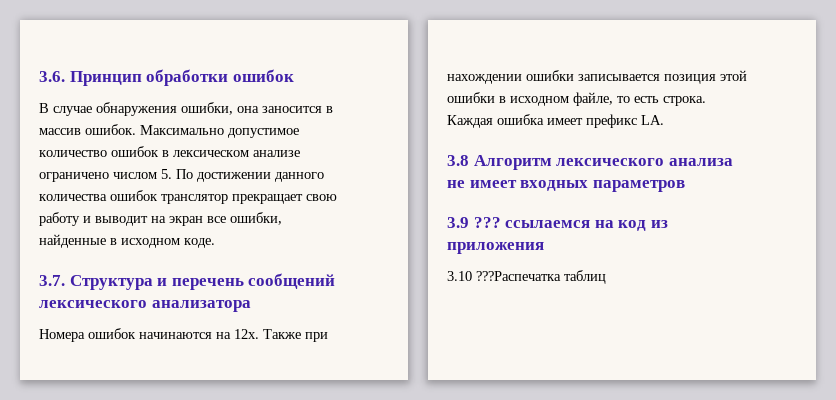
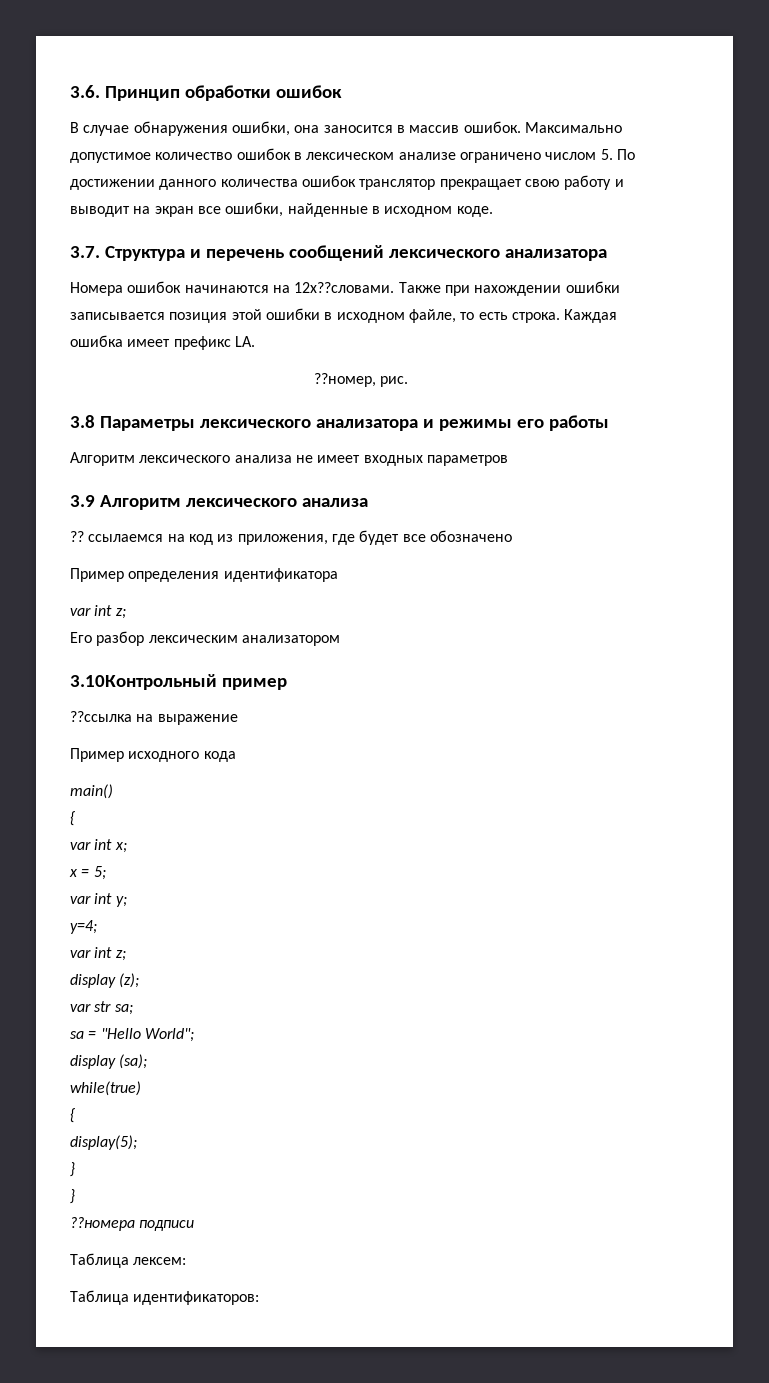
[234,329,259,339] 12х. -> [294,282,395,293] 12х??словами.
(664, 120) none -> [313,373,409,387] // ??номер, рис.
(469, 160) none -> [99,415,609,431] Параметры лексического анализатора и режимы его работы //
[473,217,668,231] [447,242,544,254] [447,270,606,284] ??? ссылаемся на код из приложения // 3.10 ???Распечатка таблиц -> [99,495,368,510] [70,530,512,545] [70,568,338,582] [70,605,126,619] [70,631,340,646] [70,674,287,690] [70,711,238,725] [70,748,236,762] [70,784,113,799] [70,811,75,826] [70,839,127,853] [69,866,106,880] [70,893,127,907] [70,920,97,934] [70,947,126,961] [70,973,140,988] [70,1001,133,1015] [70,1028,194,1042] [70,1054,148,1069] [70,1081,141,1096] [70,1108,75,1123] [70,1135,137,1150] [70,1162,75,1177] [70,1189,75,1204] [70,1217,195,1231] [70,1253,187,1268] [70,1290,260,1305] Алгоритм лексического анализа // ?? ссылаемся на код из приложения, где будет все обозначено // Пример определения идентификатора // var int z; // Его разбор лексическим анализатором // 3.10Контрольный пример // ??ссылка на выражение // Пример исходного кода // main() // { // var int x; // x = 5; // var int y; // y=4; // var int z; // display (z); // var str sa; // sa = "Hello World"; // display (sa); // while(true) // { // display(5); // } // } // ??номера подписи // Таблица лексем: // Таблица идентификаторов:

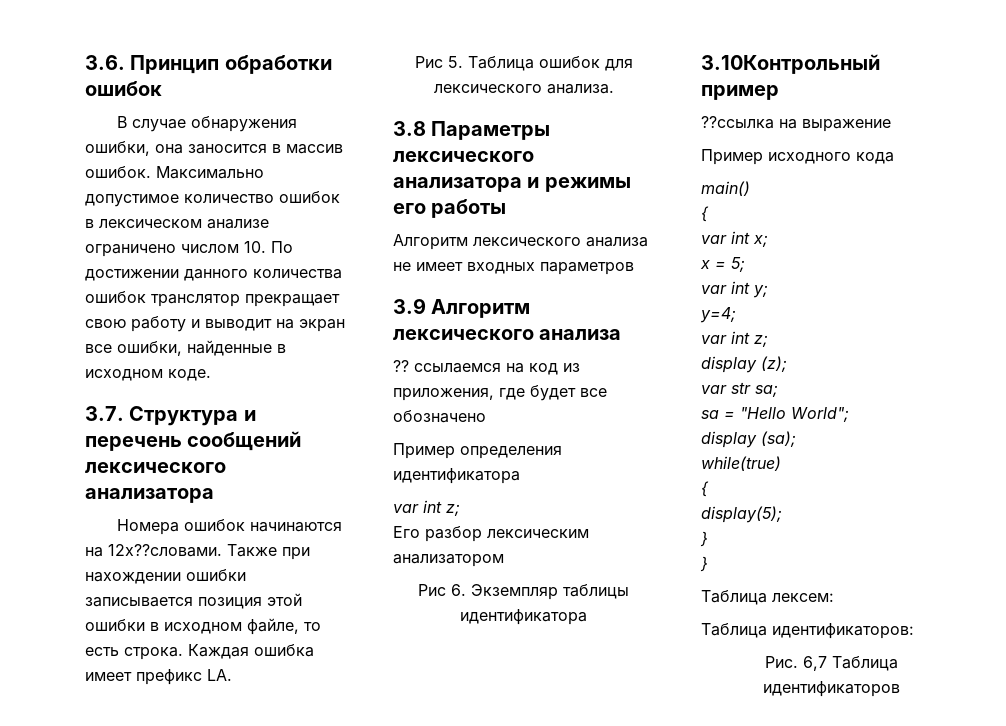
[600,149,613,160] 5. -> [244,241,266,253] 10.
[313,373,409,387] ??номер, рис. -> [414,56,633,71] [433,84,614,94] Рис 5. Таблица ошибок для лексического анализа.
(340, 640) none -> [418,584,629,600] [460,609,587,625] // Рис 6. Экземпляр таблицы идентификатора
[70,1217,195,1231] // ??номера подписи -> (708, 564) none
(260, 1298) none -> [765,656,898,671] [763,681,900,697] // Рис. 6,7 Таблица идентификаторов

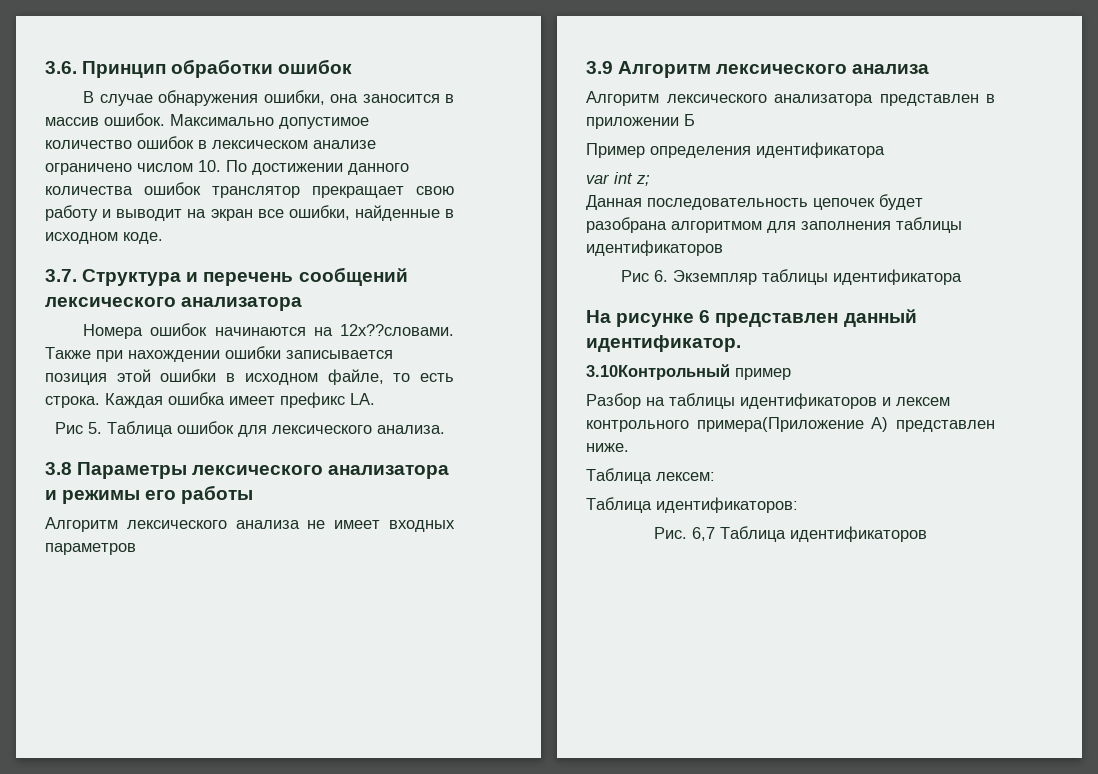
[393,360,580,375] [393,385,607,401] [393,410,486,423] ?? ссылаемся на код из приложения, где будет все обозначено -> [586,91,995,106] [586,114,695,129] Алгоритм лексического анализатора представлен в приложении Б
[393,526,589,542] [393,554,504,567] Его разбор лексическим анализатором -> [586,194,923,210] [586,217,962,233] [586,240,723,256] Данная последовательность цепочек будет разобрана алгоритмом для заполнения таблицы идентификаторов
[701,54,880,74] [701,85,779,100] [701,116,891,132] [701,149,894,165] [701,181,750,196] [701,206,709,222] [701,231,768,247] [700,257,745,272] [701,281,768,298] [700,307,736,323] [701,331,768,347] [701,356,787,373] [701,382,778,397] [701,407,849,422] [701,431,796,448] [701,456,781,471] [701,481,709,497] [701,506,782,523] [700,531,708,547] [700,556,708,572] 3.10Контрольный пример // ??ссылка на выражение // Пример исходного кода // main() // { // var int x; // x = 5; // var int y; // y=4; // var int z; // display (z); // var str sa; // sa = "Hello World"; // display (sa); // while(true) // { // display(5); // } // } -> [586,309,917,327] [586,335,741,352] [586,364,791,380] [586,393,950,409] [586,417,995,432] [586,443,629,452] На рисунке 6 представлен данный идентификатор. // 3.10Контрольный пример // Разбор на таблицы идентификаторов и лексем контрольного примера(Приложение А) представлен ниже.

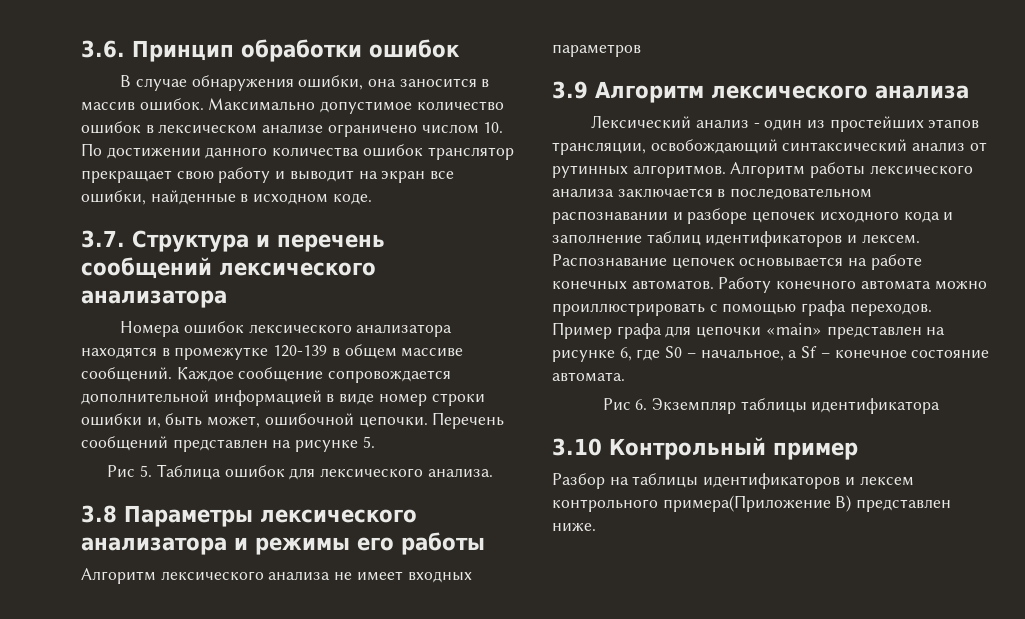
[214,324,454,336] [45,346,393,362] [45,369,455,385] [45,392,375,408] начинаются на 12х??словами. Также при нахождении ошибки записывается позиция этой ошибки в исходном файле, то есть строка. Каждая ошибка имеет префикс LA. -> [248,324,453,337] [81,344,464,360] [81,367,452,383] [81,390,485,406] [81,412,505,429] [81,436,375,452] лексического анализатора находятся в промежутке 120-139 в общем массиве сообщений. Каждое сообщение сопровождается дополнительной информацией в виде номер строки ошибки и, быть может, ошибочной цепочки. Перечень сообщений представлен на рисунке 5.
[586,91,995,106] [586,114,695,129] [586,142,885,158] [586,172,650,186] [586,194,923,210] [586,217,962,233] [586,240,723,256] Алгоритм лексического анализатора представлен в приложении Б // Пример определения идентификатора // var int z; // Данная последовательность цепочек будет разобрана алгоритмом для заполнения таблицы идентификаторов -> [591,115,980,132] [552,139,987,155] [552,162,973,178] [552,188,873,200] [552,208,954,224] [552,231,920,247] [552,254,922,270] [552,277,987,293] [552,300,932,316] [552,322,946,339] [552,346,990,362] [552,372,625,382] Лексический анализ - один из простейших этапов трансляции, освобождающий синтаксический анализ от рутинных алгоритмов. Алгоритм работы лексического анализа заключается в последовательном распознавании и разборе цепочек исходного кода и заполнение таблиц идентификаторов и лексем. Распознавание цепочек основывается на работе конечных автоматов. Работу конечного автомата можно проиллюстрировать с помощью графа переходов. Пример графа для цепочки «main» представлен на рисунке 6, где S0 – начальное, а Sf – конечное состояние автомата.
[586,309,917,327] [586,335,741,352] [586,364,730,380] На рисунке 6 представлен данный идентификатор. // 3.10Контрольный -> [552,437,766,460] 3.10 Контрольный
[871,417,889,432] А) -> [835,495,852,512] B)
[586,468,715,484] [586,497,798,513] [654,526,927,542] // Таблица лексем: // Таблица идентификаторов: // Рис. 6,7 Таблица идентификаторов -> (596, 526) none

